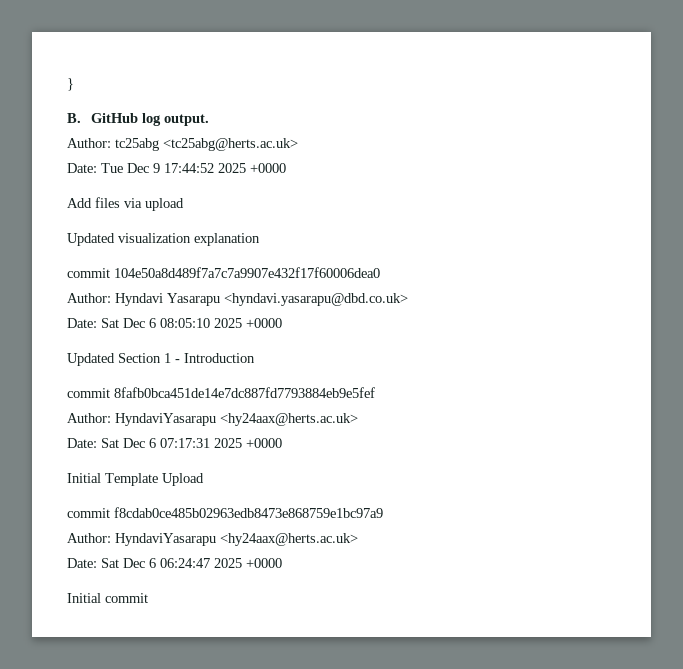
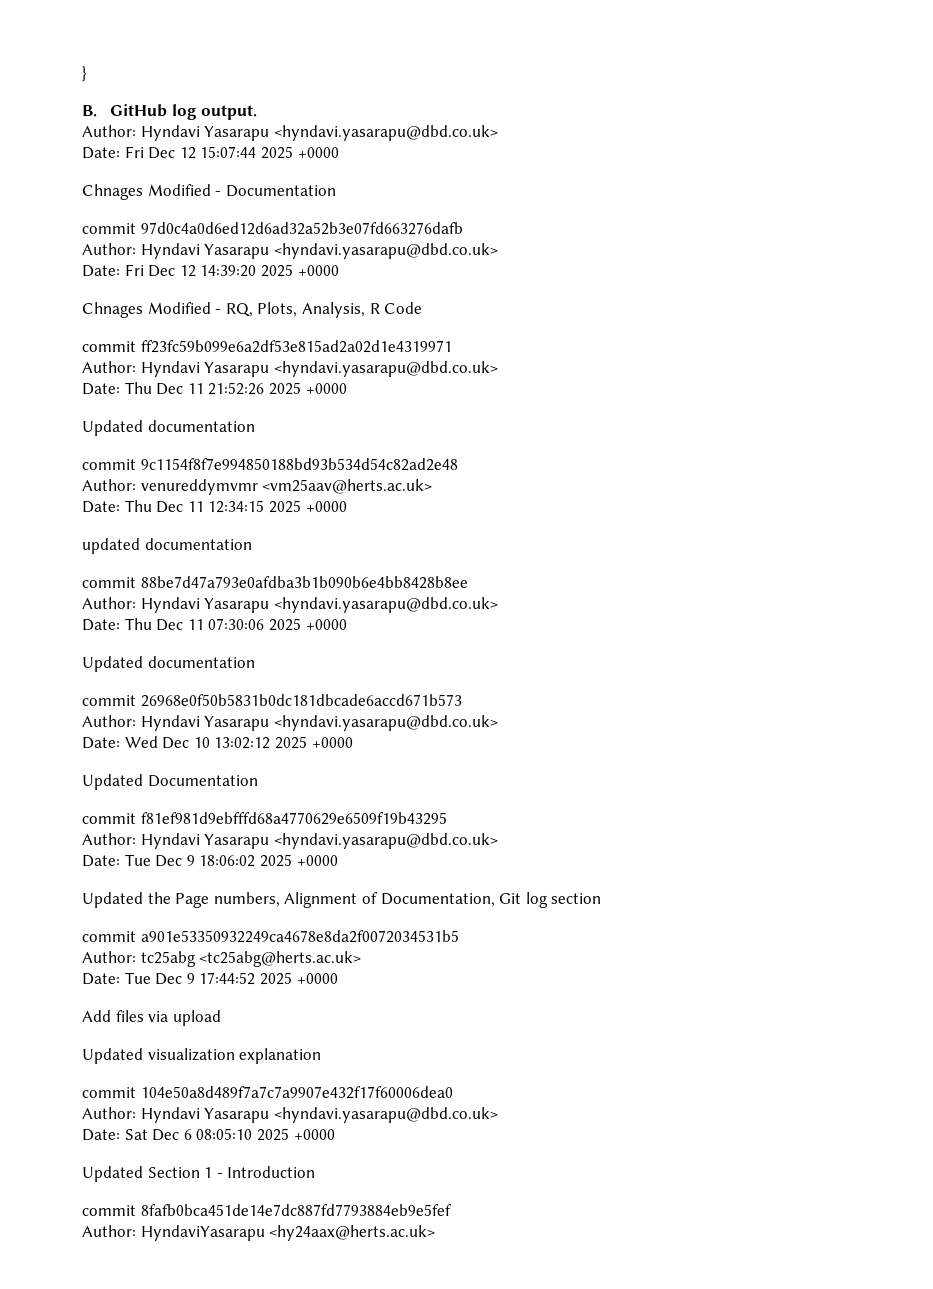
(209, 120) none -> [82,125,498,141] [82,146,339,159] [82,184,336,200] [82,222,463,235] [82,243,498,259] [82,264,339,277] [82,302,423,318] [82,340,452,353] [82,361,498,377] [82,382,347,395] [82,420,255,436] [82,458,458,471] [82,479,433,495] [82,500,347,513] [82,538,252,554] [82,576,468,589] [82,597,498,613] [82,618,347,631] [82,656,255,672] [82,694,462,707] [82,715,498,731] [82,736,353,749] [82,774,258,790] [82,812,447,825] [82,833,498,849] [82,854,338,867] [82,892,602,908] [82,930,459,943] // Author: Hyndavi Yasarapu <hyndavi.yasarapu@dbd.co.uk> // Date: Fri Dec 12 15:07:44 2025 +0000 // Chnages Modified - Documentation // commit 97d0c4a0d6ed12d6ad32a52b3e07fd663276dafb // Author: Hyndavi Yasarapu <hyndavi.yasarapu@dbd.co.uk> // Date: Fri Dec 12 14:39:20 2025 +0000 // Chnages Modified - RQ, Plots, Analysis, R Code // commit ff23fc59b099e6a2df53e815ad2a02d1e4319971 // Author: Hyndavi Yasarapu <hyndavi.yasarapu@dbd.co.uk> // Date: Thu Dec 11 21:52:26 2025 +0000 // Updated documentation // commit 9c1154f8f7e994850188bd93b534d54c82ad2e48 // Author: venureddymvmr <vm25aav@herts.ac.uk> // Date: Thu Dec 11 12:34:15 2025 +0000 // updated documentation // commit 88be7d47a793e0afdba3b1b090b6e4bb8428b8ee // Author: Hyndavi Yasarapu <hyndavi.yasarapu@dbd.co.uk> // Date: Thu Dec 11 07:30:06 2025 +0000 // Updated documentation // commit 26968e0f50b5831b0dc181dbcade6accd671b573 // Author: Hyndavi Yasarapu <hyndavi.yasarapu@dbd.co.uk> // Date: Wed Dec 10 13:02:12 2025 +0000 // Updated Documentation // commit f81ef981d9ebfffd68a4770629e6509f19b43295 // Author: Hyndavi Yasarapu <hyndavi.yasarapu@dbd.co.uk> // Date: Tue Dec 9 18:06:02 2025 +0000 // Updated the Page numbers, Alignment of Documentation, Git log section // commit a901e53350932249ca4678e8da2f0072034531b5
[67,438,282,448] [67,473,204,486] [67,507,383,518] [67,533,358,546] [67,558,282,568] [67,593,148,603] // Date: Sat Dec 6 07:17:31 2025 +0000 // Initial Template Upload // commit f8cdab0ce485b02963edb8473e868759e1bc97a9 // Author: HyndaviYasarapu <hy24aax@herts.ac.uk> // Date: Sat Dec 6 06:24:47 2025 +0000 // Initial commit -> (436, 1233) none

